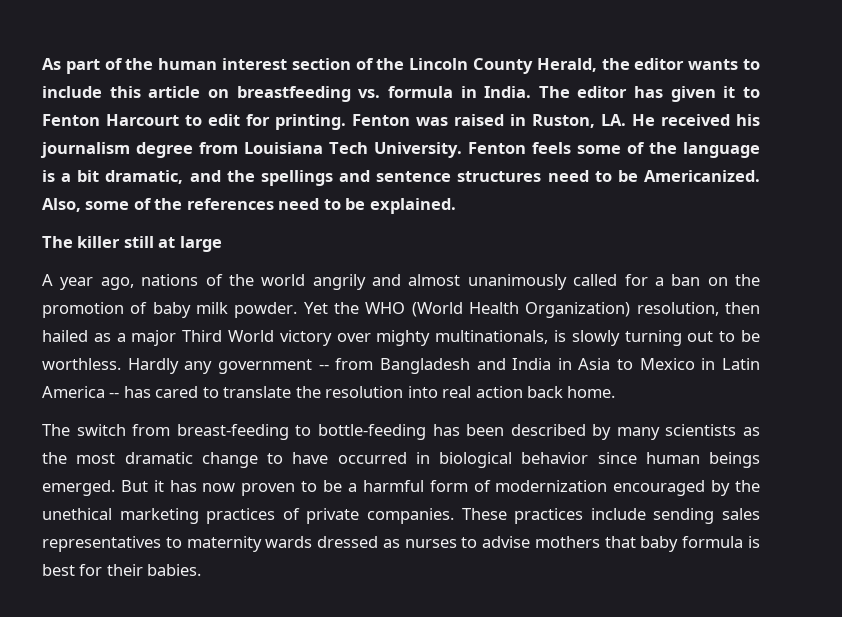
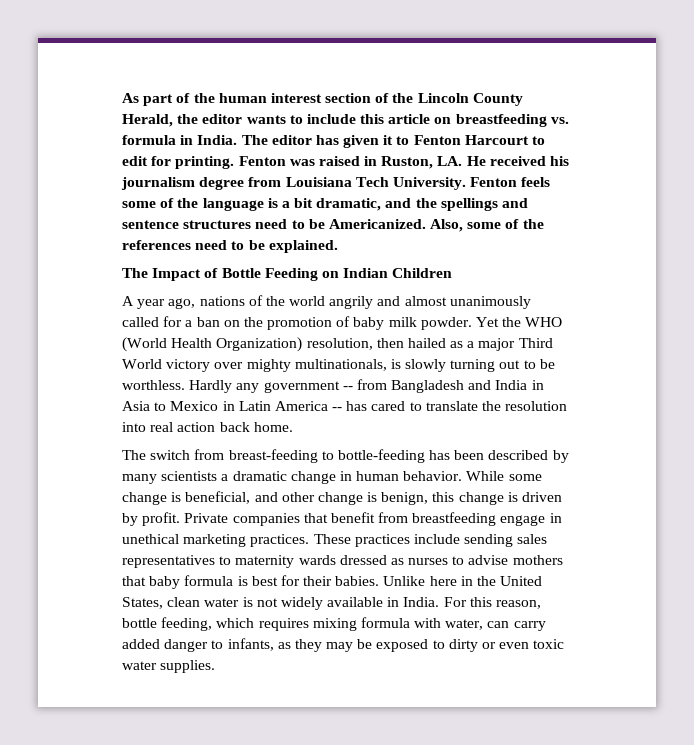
[77,236,222,252] killer still at large -> [152,268,453,281] Impact of Bottle Feeding on Indian Children
[743,427,761,436] [42,452,760,468] [42,480,761,496] [42,508,455,524] as the most dramatic change to have occurred in biological behavior since human beings emerged. But it has now proven to be a harmful form of modernization encouraged by the unethical marketing practices of private companies. -> [221,471,542,484] [122,491,563,505] [122,512,562,526] [122,534,310,547] a dramatic change in human behavior. While some change is beneficial, and other change is benign, this change is driven by profit. Private companies that benefit from breastfeeding engage in unethical marketing practices.
(202, 570) none -> [383,576,543,586] [122,597,542,610] [122,617,546,631] [122,638,565,652] [122,660,216,673] Unlike here in the United States, clean water is not widely available in India. For this reason, bottle feeding, which requires mixing formula with water, can carry added danger to infants, as they may be exposed to dirty or even toxic water supplies.

